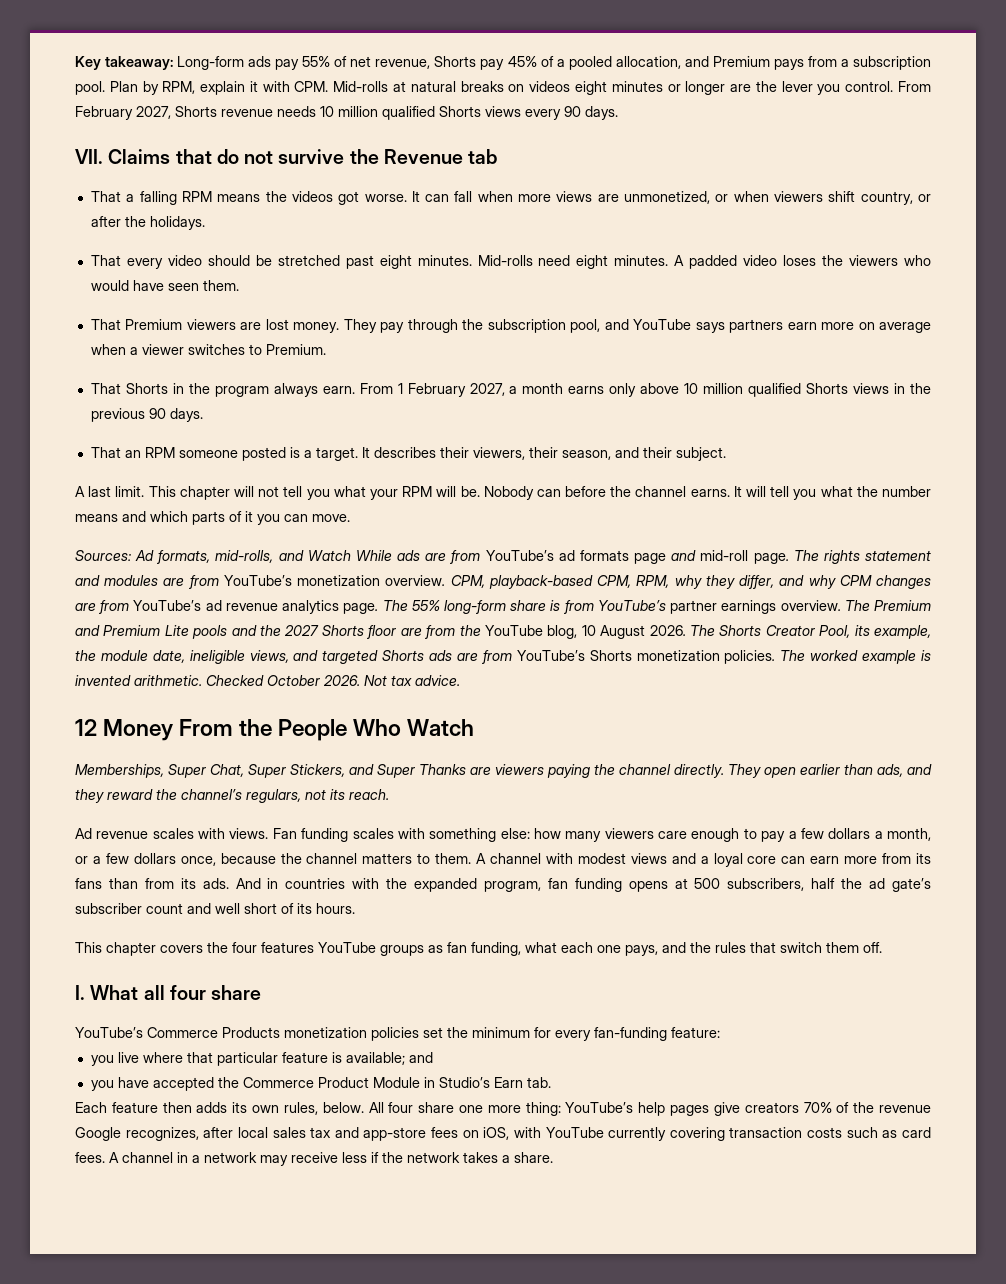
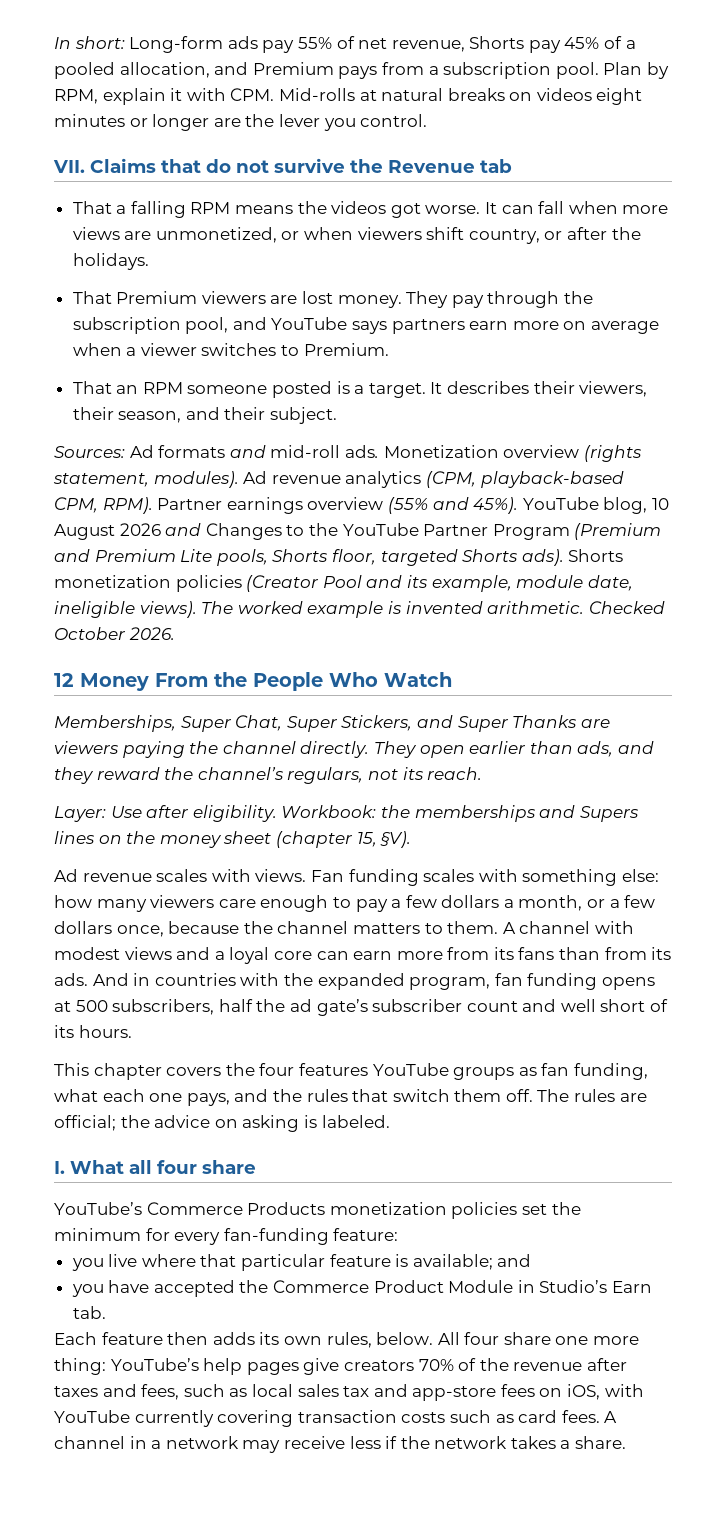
[75,56,174,70] Key takeaway: -> [54,36,125,49] In short:
[897,81,931,92] [75,106,618,120] From February 2027, Shorts revenue needs 10 million qualified Shorts views every 90 days. -> (428, 120) none
[90,255,932,269] [90,280,239,291] // That every video should be stretched past eight minutes. Mid-rolls need eight minutes. A padded video loses the viewers who would have seen them. -> (149, 261) none
[90,383,932,397] [90,408,203,422] // That Shorts in the program always earn. From 1 February 2027, a month earns only above 10 million qualified Shorts views in the previous 90 days. -> (389, 349) none
[75,486,932,500] [75,511,350,525] [75,550,931,564] [75,575,932,589] [75,600,931,614] [75,625,851,639] A last limit. This chapter will not tell you what your RPM will be. Nobody can before the channel earns. It will tell you what the number means and which parts of it you can move. // Sources: Ad formats, mid-rolls, and Watch While ads are from YouTube’s ad formats page and mid-roll page. The rights statement and modules are from YouTube’s monetization overview. CPM, playback-based CPM, RPM, why they differ, and why CPM changes are from YouTube’s ad revenue analytics page. The 55% long-form share is from YouTube’s partner earnings overview. The Premium and Premium Lite pools and the 2027 Shorts floor are from the YouTube blog, 10 August 2026. The Shorts Creator Pool, -> [54,445,641,462] [53,471,624,488] [54,497,669,514] [54,523,662,540] [54,549,624,566] [54,575,403,592] Sources: Ad formats and mid-roll ads. Monetization overview (rights statement, modules). Ad revenue analytics (CPM, playback-based CPM, RPM). Partner earnings overview (55% and 45%). YouTube blog, 10 August 2026 and Changes to the YouTube Partner Program (Premium and Premium Lite pools, Shorts floor, targeted Shorts ads). Shorts monetization policies (Creator Pool and
[75,650,96,661] the -> (512, 583) none
[249,650,776,664] views, and targeted Shorts ads are from YouTube’s Shorts monetization policies. -> [139,601,197,618] views).
[364,675,460,686] Not tax advice. -> (175, 633) none
(389, 794) none -> [54,805,638,822] [54,831,412,848] // Layer: Use after eligibility. Workbook: the memberships and Supers lines on the money sheet (chapter 15, §V).
(882, 947) none -> [537,1089,647,1102] [54,1115,390,1132] The rules are official; the advice on asking is labeled.
[75,1127,234,1141] Google recognizes, after -> [586,1358,627,1371] [54,1384,248,1400] after taxes and fees, such as

